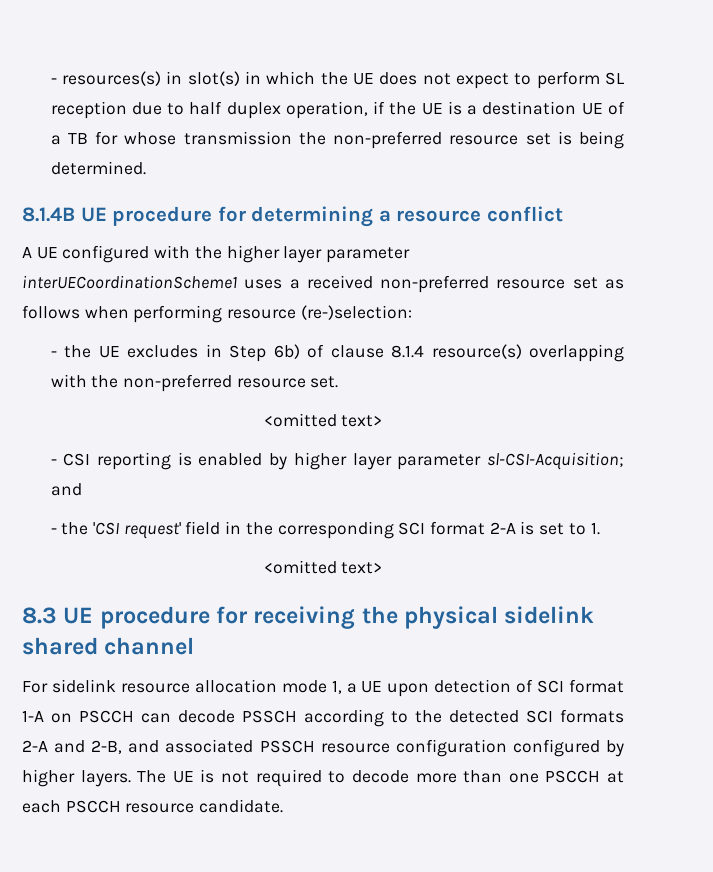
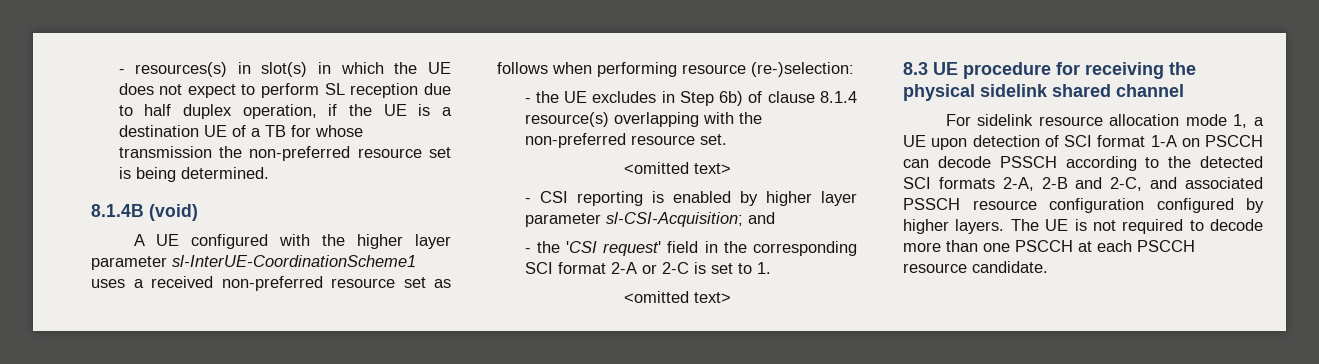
[80,206,563,227] UE procedure for determining a resource conflict -> [149,204,198,221] (void)
[22,275,237,289] interUECoordinationScheme1 -> [172,255,416,267] sl-InterUE-CoordinationScheme1
(516, 528) none -> [641,262,689,274] or 2-C
[22,740,123,754] 2-A and 2-B, -> [1002,177,1143,191] 2-A, 2-B and 2-C,

